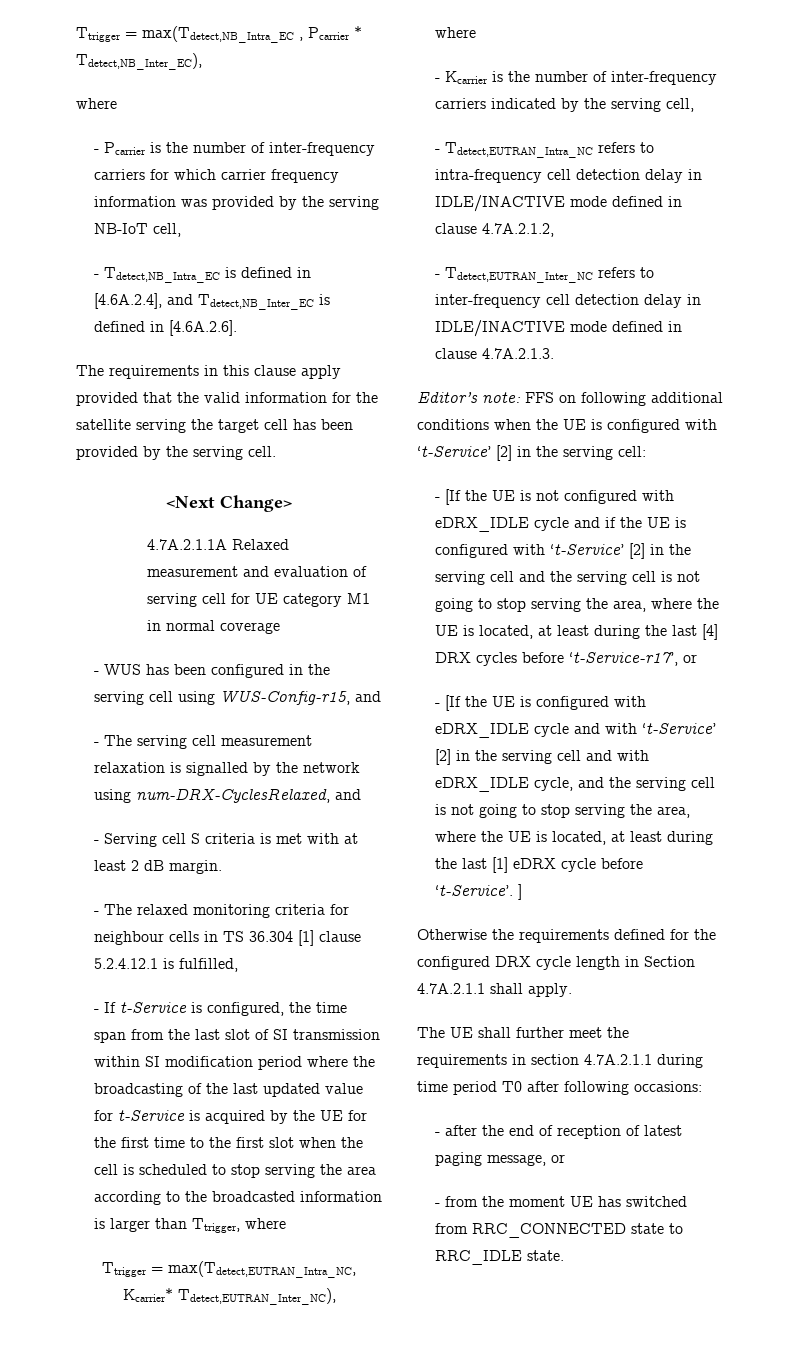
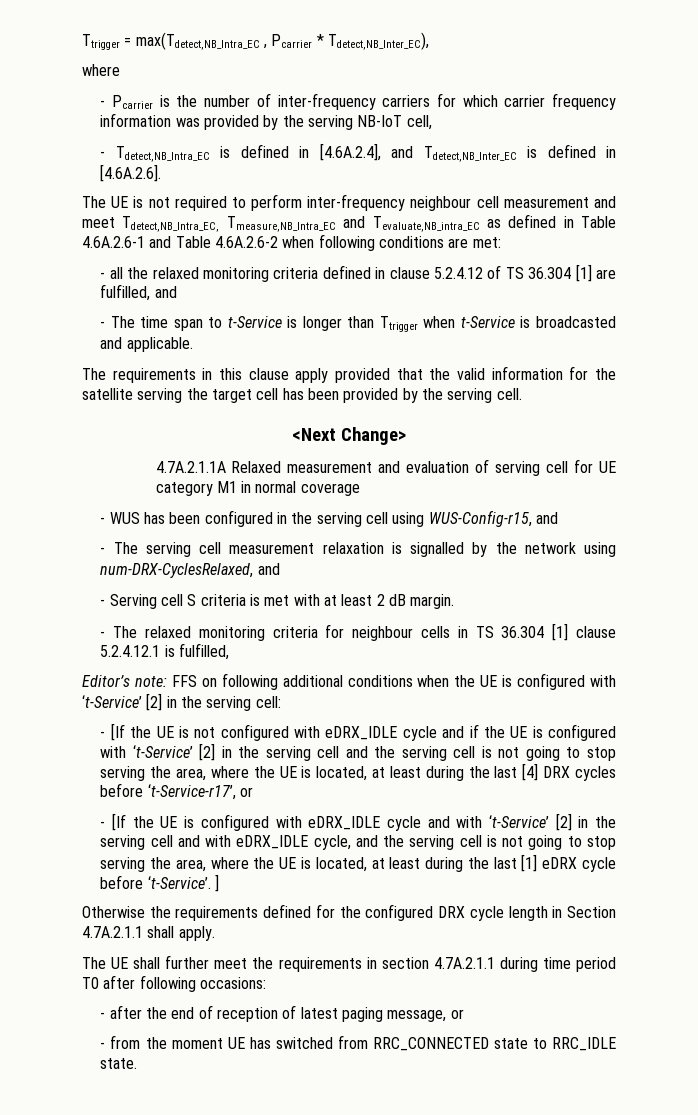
(237, 328) none -> [82,194,616,211] [82,214,616,232] [82,234,501,251] [100,264,616,282] [100,284,177,301] [100,316,617,332] [100,337,193,352] // The UE is not required to perform inter-frequency neighbour cell measurement and meet Tdetect,NB_Intra_EC, Tmeasure,NB_Intra_EC and Tevaluate,NB_intra_EC as defined in Table 4.6A.2.6-1 and Table 4.6A.2.6-2 when following conditions are met: // - all the relaxed monitoring criteria defined in clause 5.2.4.12 of TS 36.304 [1] are fulfilled, and // - The time span to t-Service is longer than Ttrigger when t-Service is broadcasted and applicable.
[93,1002,347,1016] [93,1029,380,1043] [93,1056,375,1070] [93,1083,363,1097] [93,1110,367,1124] [93,1137,363,1148] [93,1164,376,1178] [93,1191,382,1205] [93,1218,286,1233] [102,1261,356,1278] [122,1288,336,1305] [434,27,476,38] [434,71,717,85] [434,98,694,112] [434,142,654,158] [434,169,702,183] [434,195,682,212] [434,223,554,237] [434,267,654,283] [434,294,701,308] [434,320,682,337] [434,348,554,359] // - If t-Service is configured, the time span from the last slot of SI transmission within SI modification period where the broadcasting of the last updated value for t-Service is acquired by the UE for the first time to the first slot when the cell is scheduled to stop serving the area according to the broadcasted information is larger than Ttrigger, where // Ttrigger = max(Tdetect,EUTRAN_Intra_NC, Kcarrier* Tdetect,EUTRAN_Inter_NC), // where // - Kcarrier is the number of inter-frequency carriers indicated by the serving cell, // - Tdetect,EUTRAN_Intra_NC refers to intra-frequency cell detection delay in IDLE/INACTIVE mode defined in clause 4.7A.2.1.2, // - Tdetect,EUTRAN_Inter_NC refers to inter-frequency cell detection delay in IDLE/INACTIVE mode defined in clause 4.7A.2.1.3. -> (230, 651) none

